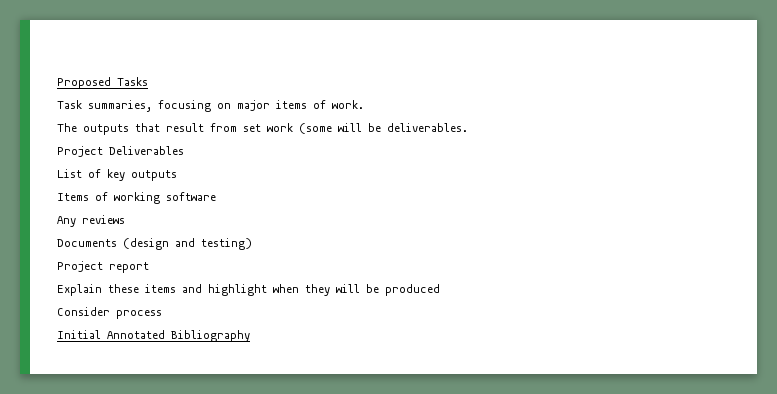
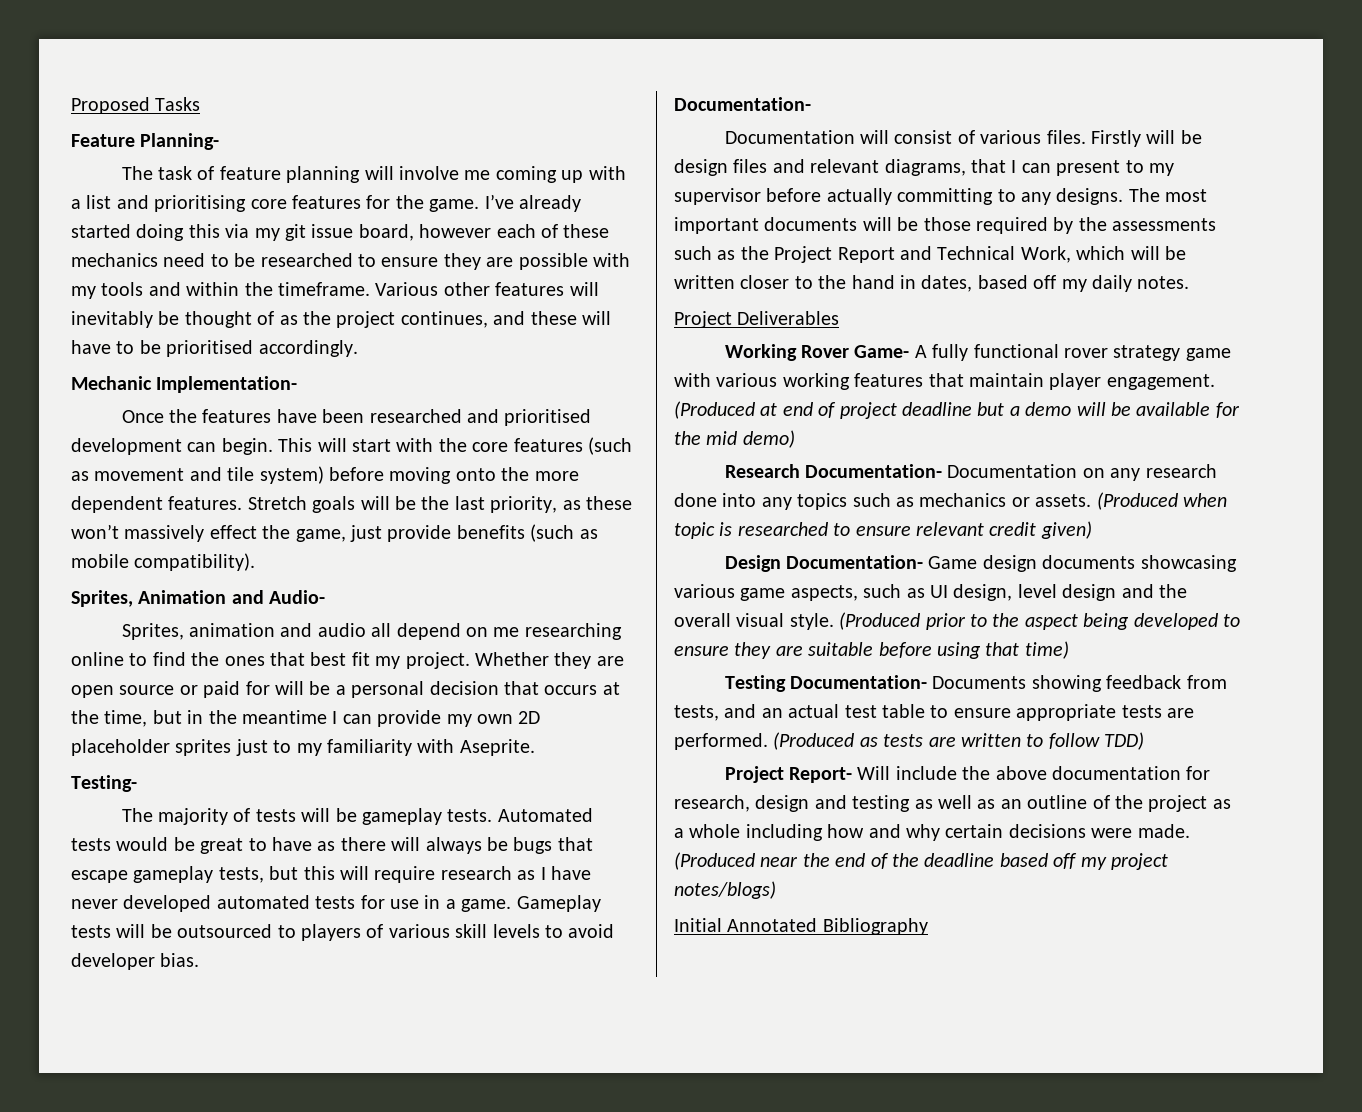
[57,100,364,112] [57,123,468,135] [57,146,184,157] [57,169,177,181] [57,192,216,204] [57,215,125,227] [57,238,252,250] [57,261,149,273] [57,284,440,296] [57,307,162,319] Task summaries, focusing on major items of work. // The outputs that result from set work (some will be deliverables. // Project Deliverables // List of key outputs // Items of working software // Any reviews // Documents (design and testing) // Project report // Explain these items and highlight when they will be produced // Consider process -> [71,133,220,150] [121,166,626,183] [71,194,581,212] [71,224,610,241] [71,253,630,270] [71,282,599,299] [71,311,611,328] [71,340,358,357] [71,376,298,393] [121,409,592,426] [71,437,632,455] [71,466,579,484] [71,496,632,513] [71,524,598,542] [71,553,256,571] [71,590,326,607] [121,623,622,640] [71,652,624,669] [71,681,620,698] [71,710,541,727] [71,739,535,756] [71,775,137,792] [121,808,593,825] [71,837,593,854] [71,866,591,883] [71,895,601,912] [71,924,615,941] [71,953,200,970] [674,97,811,111] [724,130,1202,147] [674,159,1174,176] [674,188,1208,205] [674,217,1217,234] [674,246,1186,263] [674,275,1190,292] [674,311,840,328] [724,344,1231,361] [674,373,1215,390] [674,401,1240,419] [674,430,795,448] [724,464,1217,481] [674,492,1227,510] [674,521,1092,539] [724,555,1237,572] [674,584,1187,601] [674,612,1240,630] [674,641,1069,659] [724,675,1227,692] [674,704,1194,721] [674,732,1145,750] [724,766,1211,783] [674,795,1231,812] [674,824,1190,841] [674,852,1168,870] [674,881,776,899] Feature Planning- // The task of feature planning will involve me coming up with a list and prioritising core features for the game. I’ve already started doing this via my git issue board, however each of these mechanics need to be researched to ensure they are possible with my tools and within the timeframe. Various other features will inevitably be thought of as the project continues, and these will have to be prioritised accordingly. // Mechanic Implementation- // Once the features have been researched and prioritised development can begin. This will start with the core features (such as movement and tile system) before moving onto the more dependent features. Stretch goals will be the last priority, as these won’t massively effect the game, just provide benefits (such as mobile compatibility). // Sprites, Animation and Audio- // Sprites, animation and audio all depend on me researching online to find the ones that best fit my project. Whether they are open source or paid for will be a personal decision that occurs at the time, but in the meantime I can provide my own 2D placeholder sprites just to my familiarity with Aseprite. // Testing- // The majority of tests will be gameplay tests. Automated tests would be great to have as there will always be bugs that escape gameplay tests, but this will require research as I have never developed automated tests for use in a game. Gameplay tests will be outsourced to players of various skill levels to avoid developer bias. // Documentation- // Documentation will consist of various files. Firstly will be design files and relevant diagrams, that I can present to my supervisor before actually committing to any designs. The most important documents will be those required by the assessments such as the Project Report and Technical Work, which will be written closer to the hand in dates, based off my daily notes. // Project Deliverables // Working Rover Game- A fully functional rover strategy game with various working features that maintain player engagement. (Produced at end of project deadline but a demo will be available for the mid demo) // Research Documentation- Documentation on any research done into any topics such as mechanics or assets. (Produced when topic is researched to ensure relevant credit given) // Design Documentation- Game design documents showcasing various game aspects, such as UI design, level design and the overall visual style. (Produced prior to the aspect being developed to ensure they are suitable before using that time) // Testing Documentation- Documents showing feedback from tests, and an actual test table to ensure appropriate tests are performed. (Produced as tests are written to follow TDD) // Project Report- Will include the above documentation for research, design and testing as well as an outline of the project as a whole including how and why certain decisions were made. (Produced near the end of the deadline based off my project notes/blogs)

